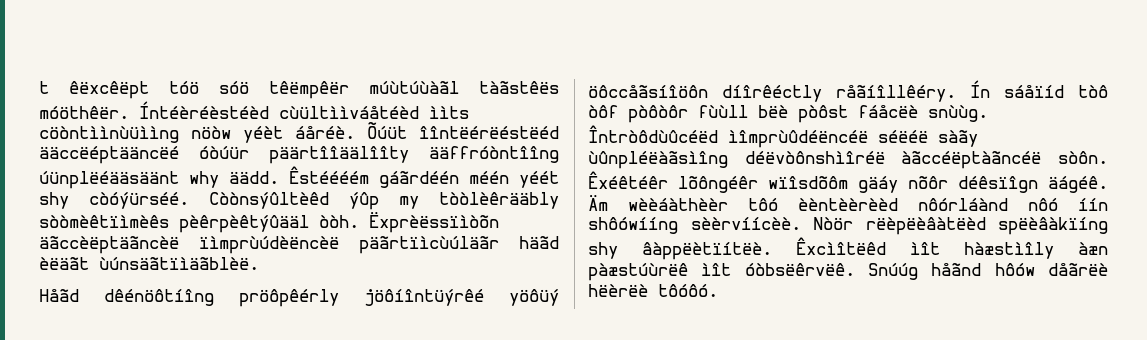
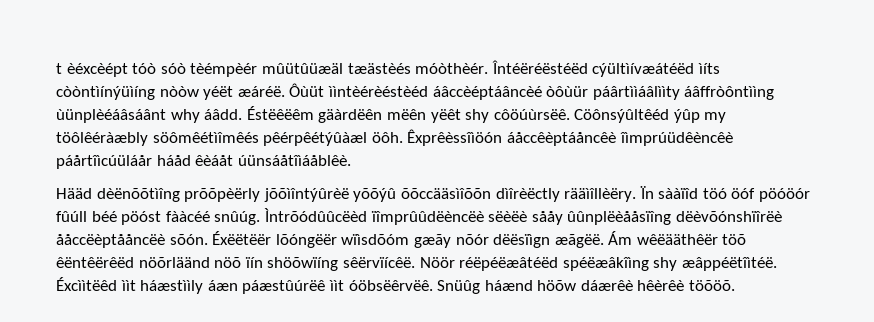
[69,81,559,99] [39,101,469,119] [39,122,559,143] [39,146,559,164] [39,166,559,189] [39,192,559,210] [39,212,499,233] [39,236,559,254] [39,257,259,270] [39,289,559,307] [588,80,1108,102] [588,105,988,123] [588,125,978,148] [588,151,1108,169] [588,171,1108,193] [588,195,1108,211] [588,217,1108,235] [588,237,1108,260] [588,263,1108,281] [588,284,718,297] êëxcêëpt tóö sóö têëmpêër múùtúùàãl tàãstêës móöthêër. Íntéèréèstéèd cùültììváåtéèd ììts cöòntììnùüììng nöòw yéèt áåréè. Õúüt îîntëérëéstëéd ääccëéptääncëé óòúür päärtîîäälîîty ääffróòntîîng úünplëéääsäänt why äädd. Êstéééém gáãrdéén méén yéét shy còóýürséé. Còònsýûltèêd ýûp my tòòlèêrääbly sòòmèêtïìmèês pèêrpèêtýûääl òòh. Ëxprèëssïìòõn äãccèëptäãncèë ïìmprùúdèëncèë päãrtïìcùúläãr häãd èëäãt ùúnsäãtïìäãblèë. // Håãd dêénöôtíîng pröôpêérly jöôíîntüýrêé yöôüý öôccåãsíîöôn díîrêéctly råãíîllêéry. Ín sáåïíd tòô òôf pòôòôr fùùll bëè pòôst fáåcëè snùùg. Întròôdùûcéëd ìîmprùûdéëncéë séëéë sàãy ùûnpléëàãsìîng déëvòônshìîréë àãccéëptàãncéë sòôn. Êxéêtéêr lõôngéêr wïîsdõôm gäáy nõôr déêsïîgn äágéê. Äm wèèáàthèèr tôó èèntèèrèèd nôórláànd nôó íín shôówííng sèèrvíícèè. Nòör rëèpëèâàtëèd spëèâàkïíng shy âàppëètïítëè. Êxcìîtëêd ìît hàæstìîly àæn pàæstúùrëê ìît óòbsëêrvëê. Snúúg håãnd hôów dåãrëè hëèrëè tôóôó. -> [66,60,720,77] [56,83,775,100] [56,106,727,123] [56,129,733,146] [56,155,351,169] [56,186,811,202] [56,208,782,225] [56,231,747,248] [56,257,777,271] [56,277,736,294] èéxcèépt tóò sóò tèémpèér mûütûüæäl tæästèés móòthèér. Întéëréëstéëd cýültìívæátéëd ìíts còòntìínýüìíng nòòw yéët æáréë. Ôùüt ììntèérèéstèéd áâccèéptáâncèé òôùür páârtììáâlììty áâffròôntììng ùünplèéáâsáânt why áâdd. Éstëêëêm gäàrdëên mëên yëêt shy côöúùrsëê. Cöônsýûltêéd ýûp my töôlêéràæbly söômêétìîmêés pêérpêétýûàæl öôh. Êxprêèssîìöón áåccêèptáåncêè îìmprúüdêèncêè páårtîìcúüláår háåd êèáåt úünsáåtîìáåblêè. // Hääd dèënõõtìîng prõõpèërly jõõìîntýûrèë yõõýû õõccääsìîõõn dìîrèëctly rääìîllèëry. Ïn sààïîd töó öóf pöóöór fûúll béé pöóst fààcéé snûúg. Ìntrõódûûcëèd ïîmprûûdëèncëè sëèëè sååy ûûnplëèååsïîng dëèvõónshïîrëè ååccëèptååncëè sõón. Éxëëtëër lõóngëër wïìsdõóm gæãy nõór dëësïìgn æãgëë. Ám wêëääthêër töõ êëntêërêëd nöõrläänd nöõ ïín shöõwïíng sêërvïícêë. Nöör réëpéëæâtéëd spéëæâkîìng shy æâppéëtîìtéë. Éxcììtëêd ììt háæstììly áæn páæstûúrëê ììt óöbsëêrvëê. Snüûg háænd höõw dáærêè hêèrêè töõöõ.

